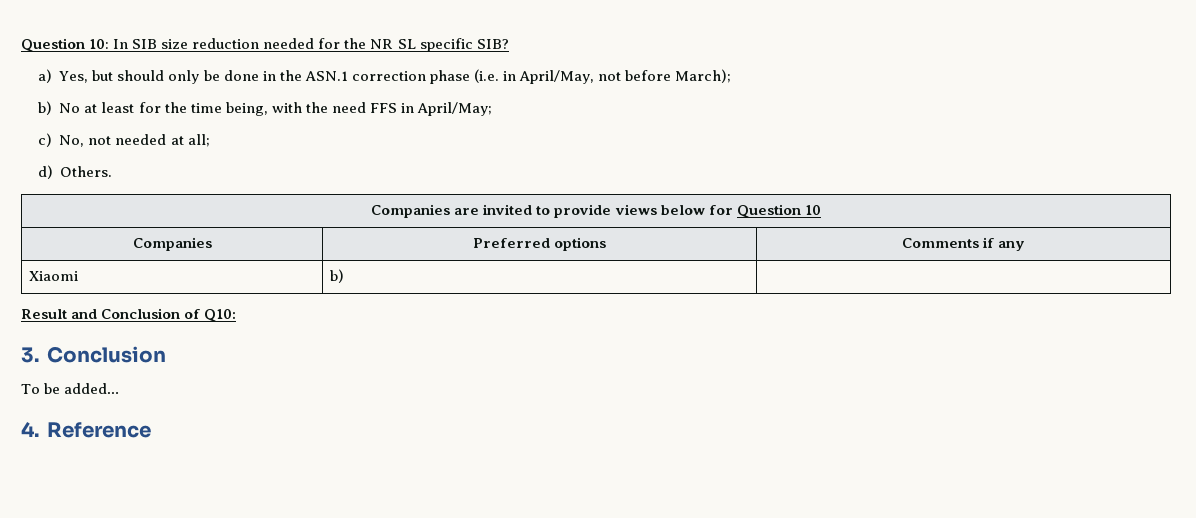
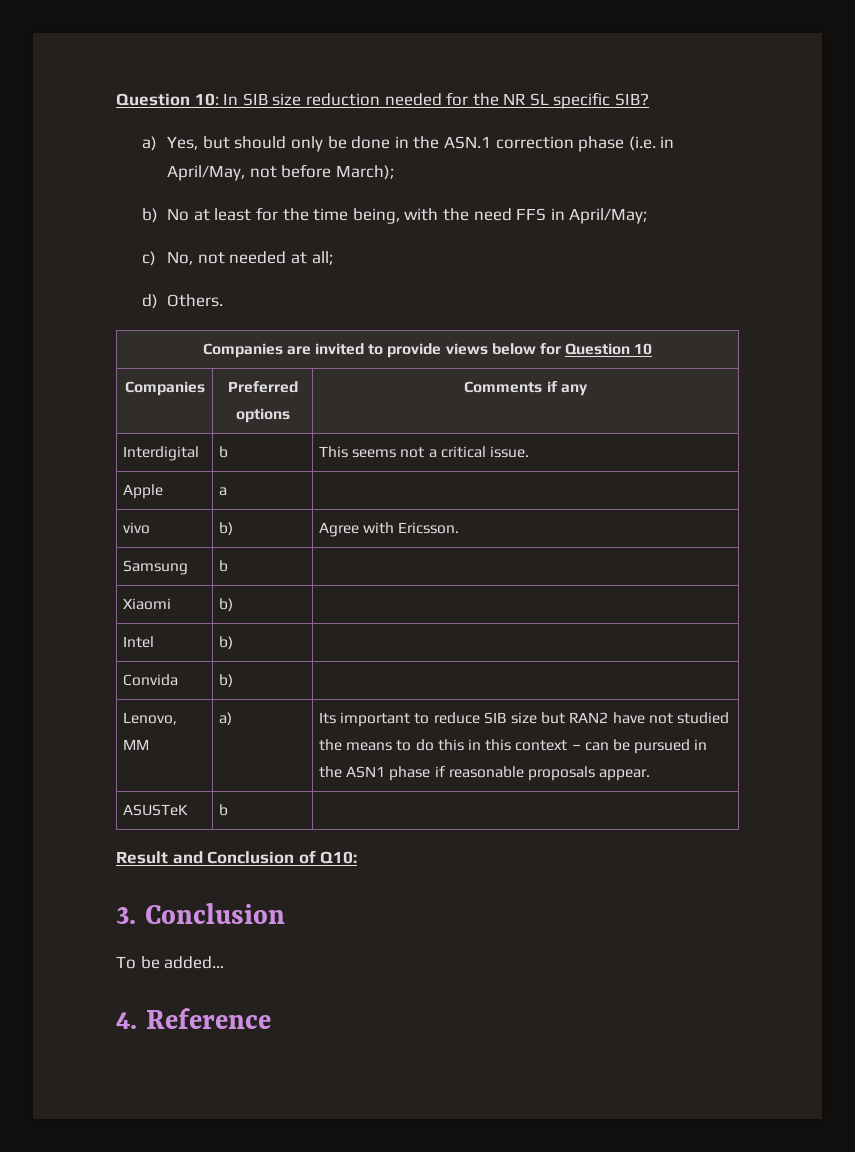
[28,271,78,281] [329,269,344,283] Xiaomi | b) -> [123,446,200,461] [219,446,229,458] [319,446,530,458] [123,484,164,499] [219,487,228,496] [123,522,151,534] [219,522,234,535] [319,522,460,537] [123,560,189,575] [219,560,229,572] [123,598,172,610] [219,598,234,611] [123,636,155,648] [219,636,234,649] [123,674,179,686] [219,674,234,687] [123,712,178,725] [123,739,150,750] [219,712,233,725] [319,712,729,727] [319,739,708,754] [319,766,651,781] [123,804,189,816] [219,804,229,816] Interdigital | b | This seems not a critical issue. // Apple | a | // vivo | b) | Agree with Ericsson. // Samsung | b | // Xiaomi | b) | // Intel | b) | // Convida | b) | // Lenovo, MM | a) | Its important to reduce SIB size but RAN2 have not studied the means to do this in this context – can be pursued in the ASN1 phase if reasonable proposals appear. // ASUSTeK | b

